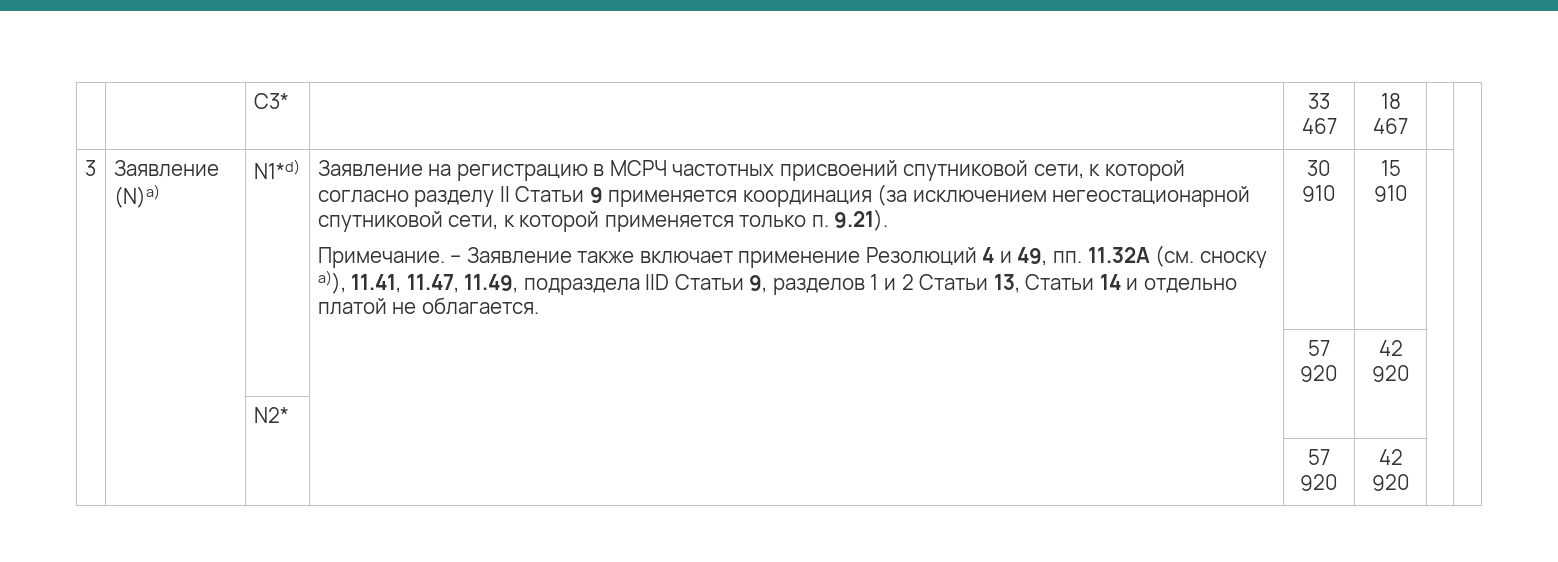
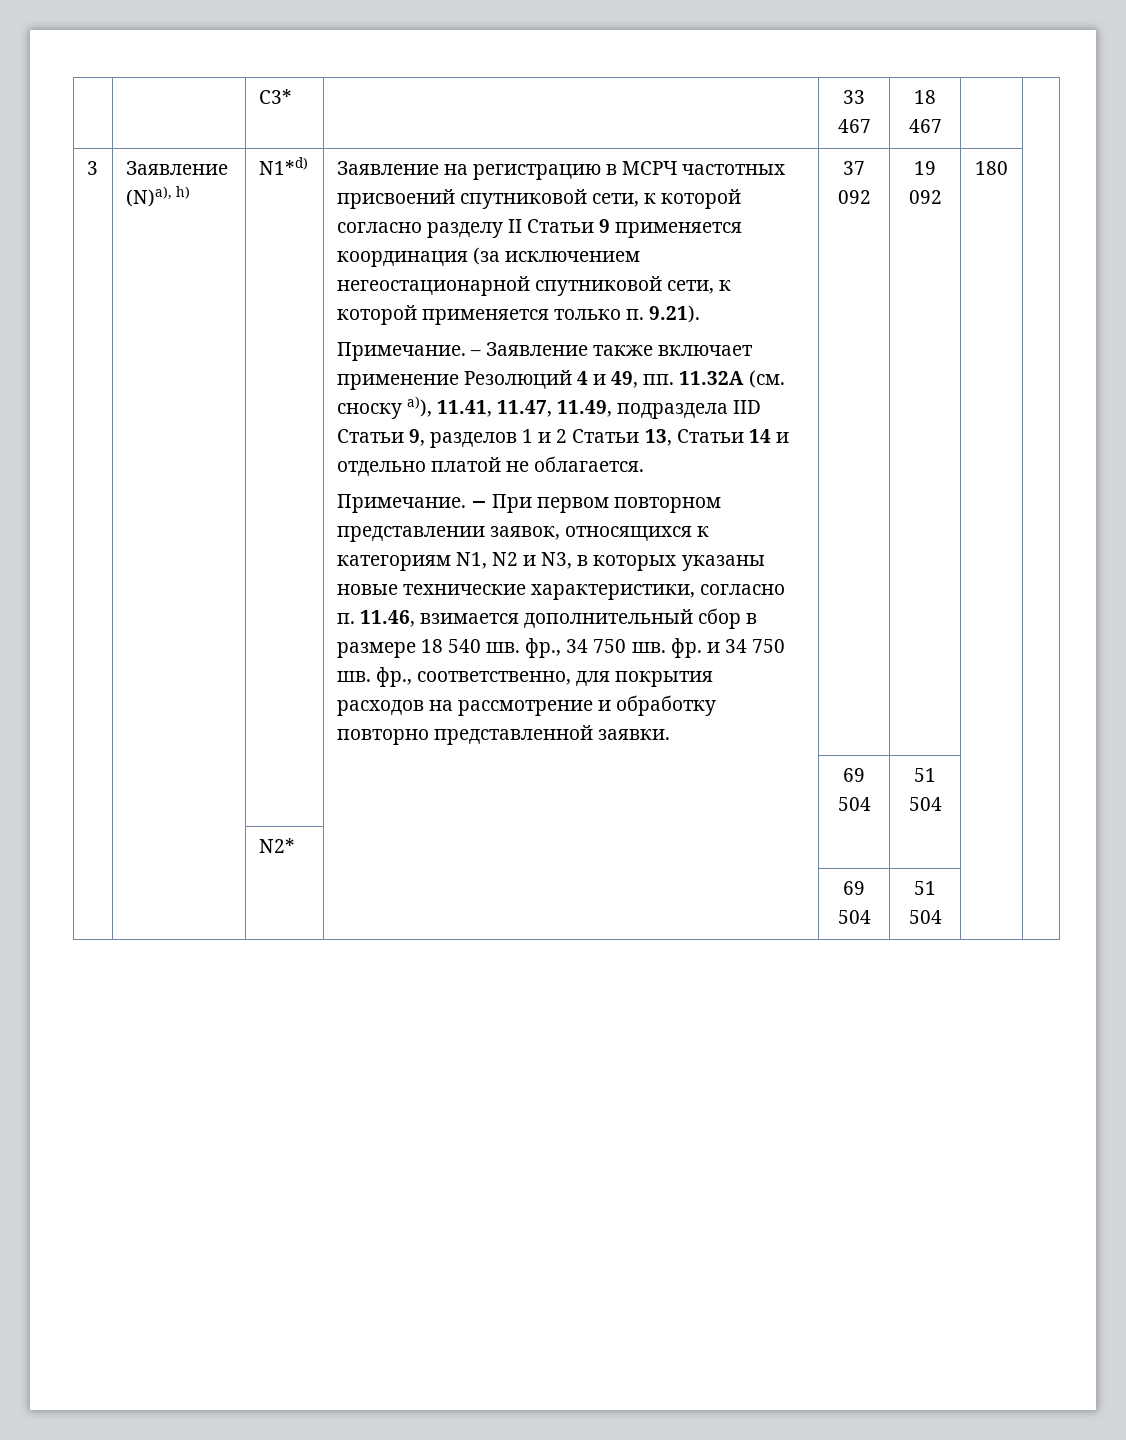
[113,184,160,208] (N)а) -> [125,186,190,207] (N)а), h)
[1307,160,1331,176] [1302,185,1336,202] [1380,160,1401,176] [1373,185,1408,202] [1308,340,1330,356] [1300,365,1338,382] [1378,340,1403,356] [1371,365,1410,382] [253,407,289,423] [1308,449,1330,465] [1300,474,1338,491] [1378,449,1403,465] [1371,474,1410,491] | 30 910 | 15 910 | | // | | | | 57 920 | 42 920 | | // | | N2* | | | | | // | | | | 57 920 | 42 920 -> [336,494,722,513] [336,526,710,542] [336,552,765,571] [336,584,786,600] [336,608,758,629] [336,638,786,658] [336,667,714,687] [336,695,717,716] [336,725,670,745] [843,161,865,175] [837,190,871,204] [914,161,936,175] [908,190,942,204] [975,161,1008,175] [843,768,865,782] [837,797,871,811] [914,768,936,782] [908,797,942,811] [258,838,295,853] [843,881,865,895] [837,910,871,924] [914,881,936,895] [908,910,942,924] // Примечание. − При первом повторном представлении заявок, относящихся к категориям N1, N2 и N3, в которых указаны новые технические характеристики, согласно п. 11.46, взимается дополнительный сбор в размере 18 540 шв. фр., 34 750 шв. фр. и 34 750 шв. фр., соответственно, для покрытия расходов на рассмотрение и обработку повторно представленной заявки. | 37 092 | 19 092 | 180 | // | | | | 69 504 | 51 504 | | // | | N2* | | | | | // | | | | 69 504 | 51 504

